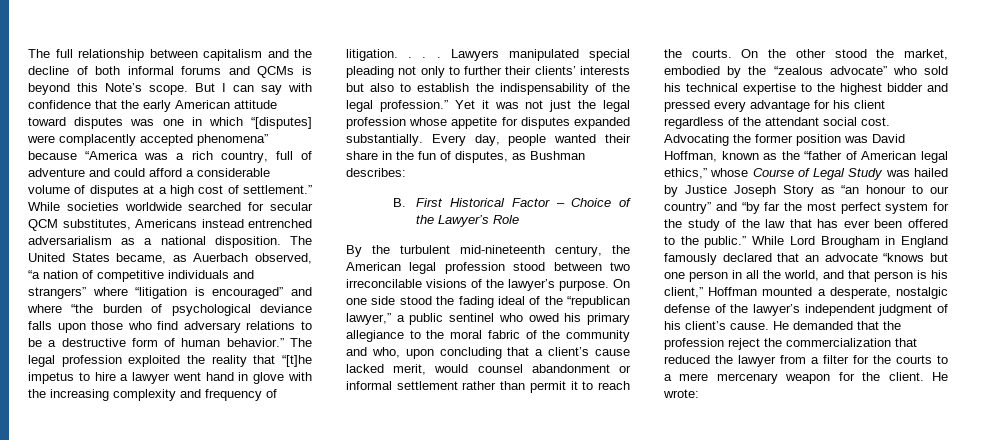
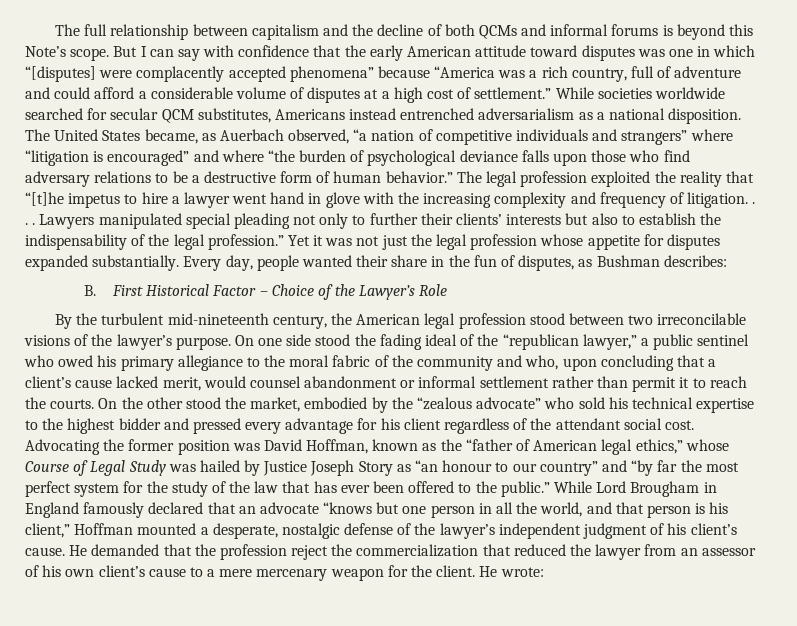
[127,66,295,78] informal forums and QCMs -> [478,24,659,39] QCMs and informal forums
[811,355,932,364] a filter for the courts -> [680,548,756,556] [25,565,186,577] an assessor of his own client’s cause

